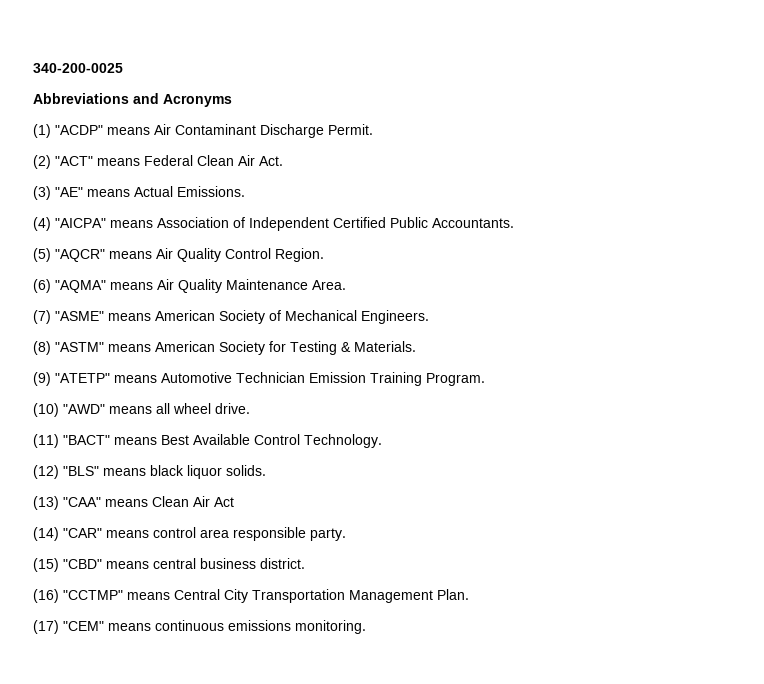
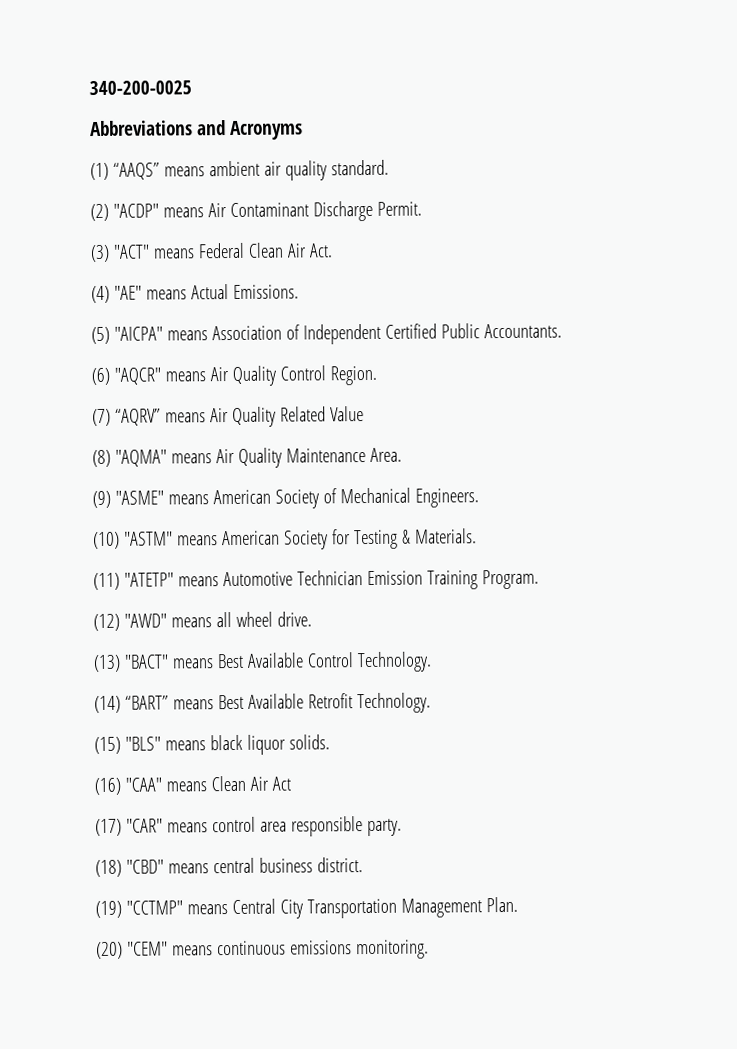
(51, 131) none -> [112,159,389,181] [90,203,109,222] “AAQS” means ambient air quality standard. // (2)
[33,155,51,169] (2) -> [90,244,110,263] (3)
[33,186,51,200] (3) -> [91,285,110,304] (4)
[33,217,51,231] (4) -> [91,326,110,345] (5)
[33,248,51,262] (5) -> [91,367,110,386] (6)
[33,279,51,293] (6) -> [92,406,364,428] [92,449,111,468] (7) “AQRV” means Air Quality Related Value // (8)
[33,310,51,324] (7) -> [92,490,111,509] (9)
[33,341,51,355] (8) -> [93,531,120,550] (10)
[33,372,51,386] (9) -> [93,572,120,591] (11)
[33,403,59,417] (10) -> [93,613,120,632] (12)
[33,434,59,448] (11) -> [93,654,121,673] (13)
[33,465,59,479] (12) -> [94,692,431,714] [94,736,121,755] (14) “BART” means Best Available Retrofit Technology. // (15)
[33,496,59,510] (13) -> [94,777,121,796] (16)
[33,527,59,541] (14) -> [95,818,122,837] (17)
[33,558,59,572] (15) -> [95,859,122,878] (18)
[33,589,59,603] (16) -> [95,900,122,919] (19)
[33,620,59,634] (17) -> [96,941,123,960] (20)

